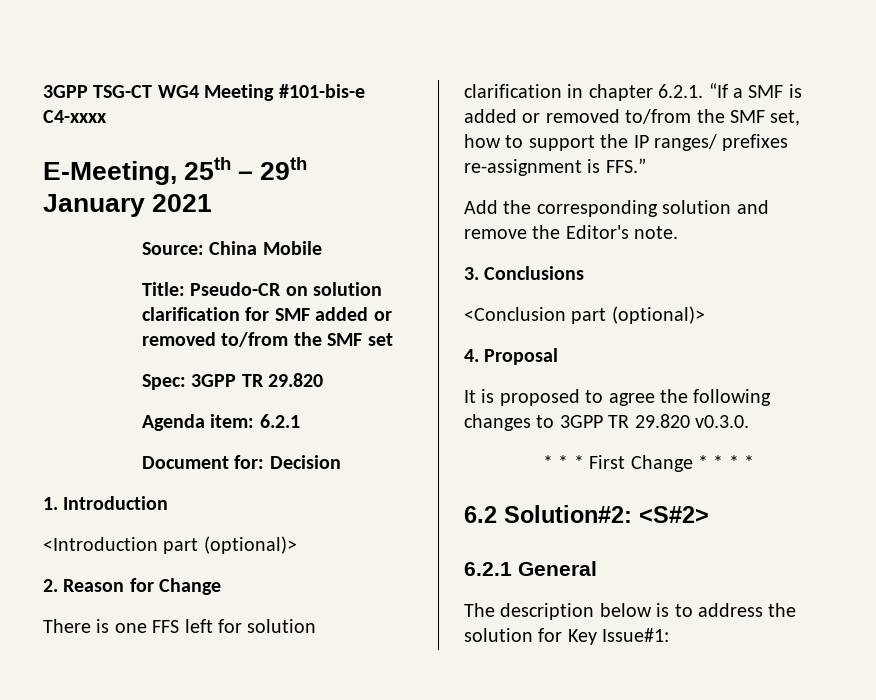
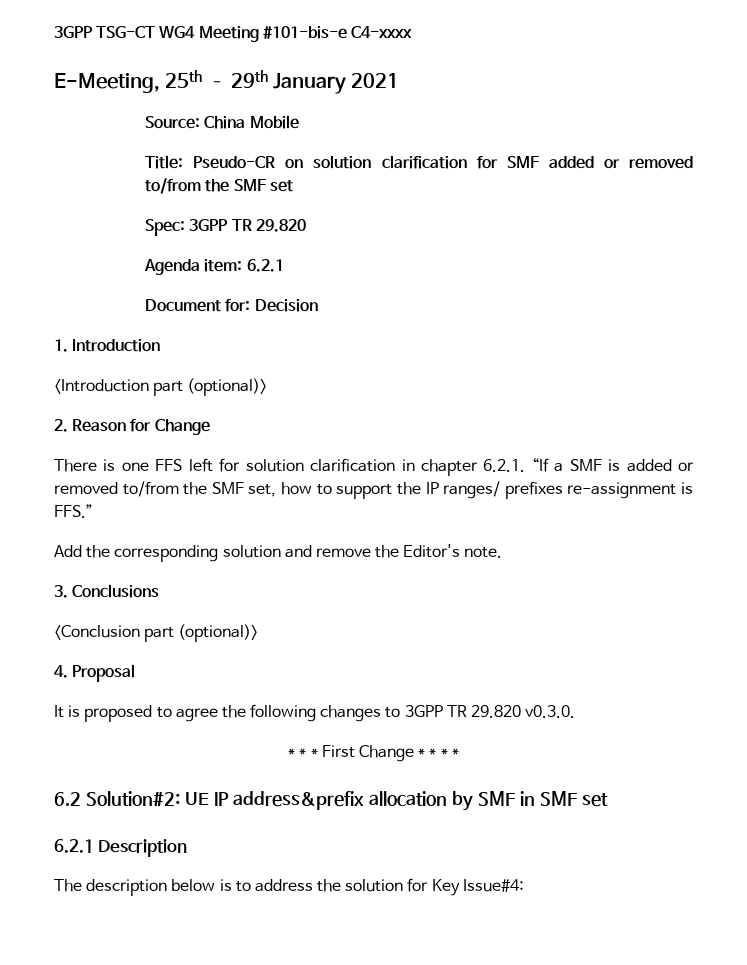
[639,506,709,523] [464,561,597,576] <S#2> // 6.2.1 General -> [184,791,608,811] [54,839,188,857] UE IP address&prefix allocation by SMF in SMF set // 6.2.1 Description
[602,628,670,642] Issue#1: -> [462,879,524,892] Issue#4:

